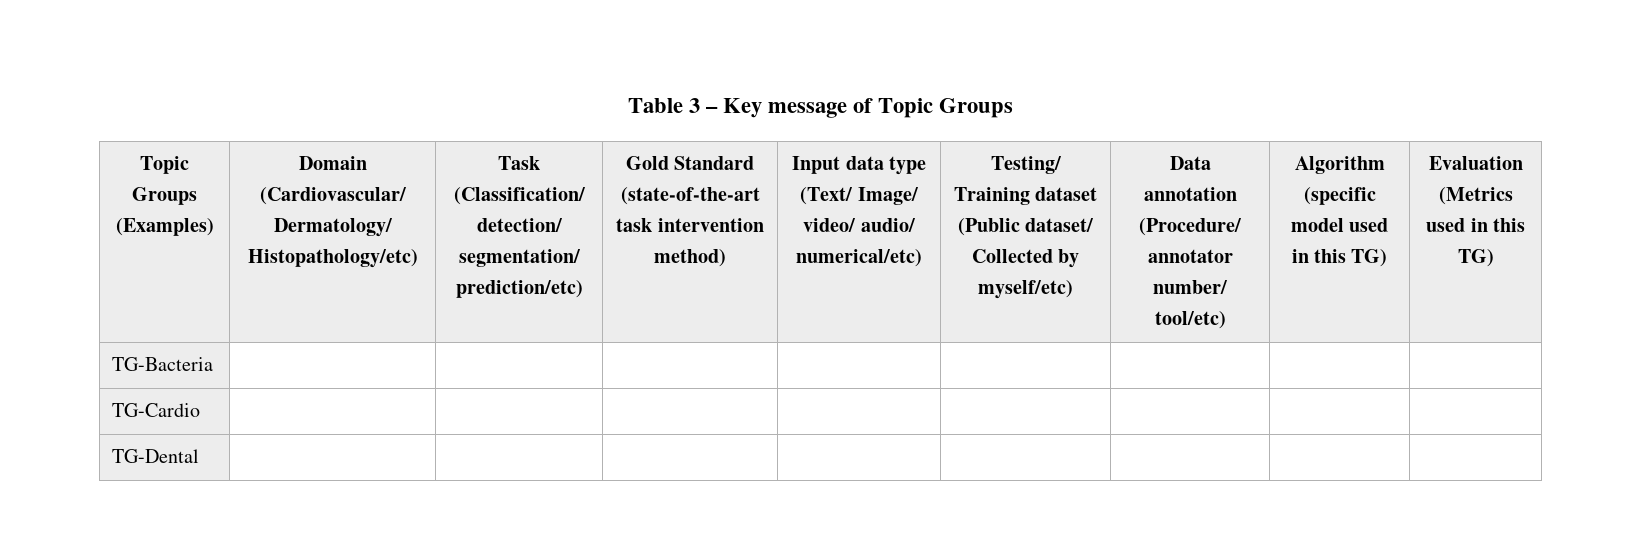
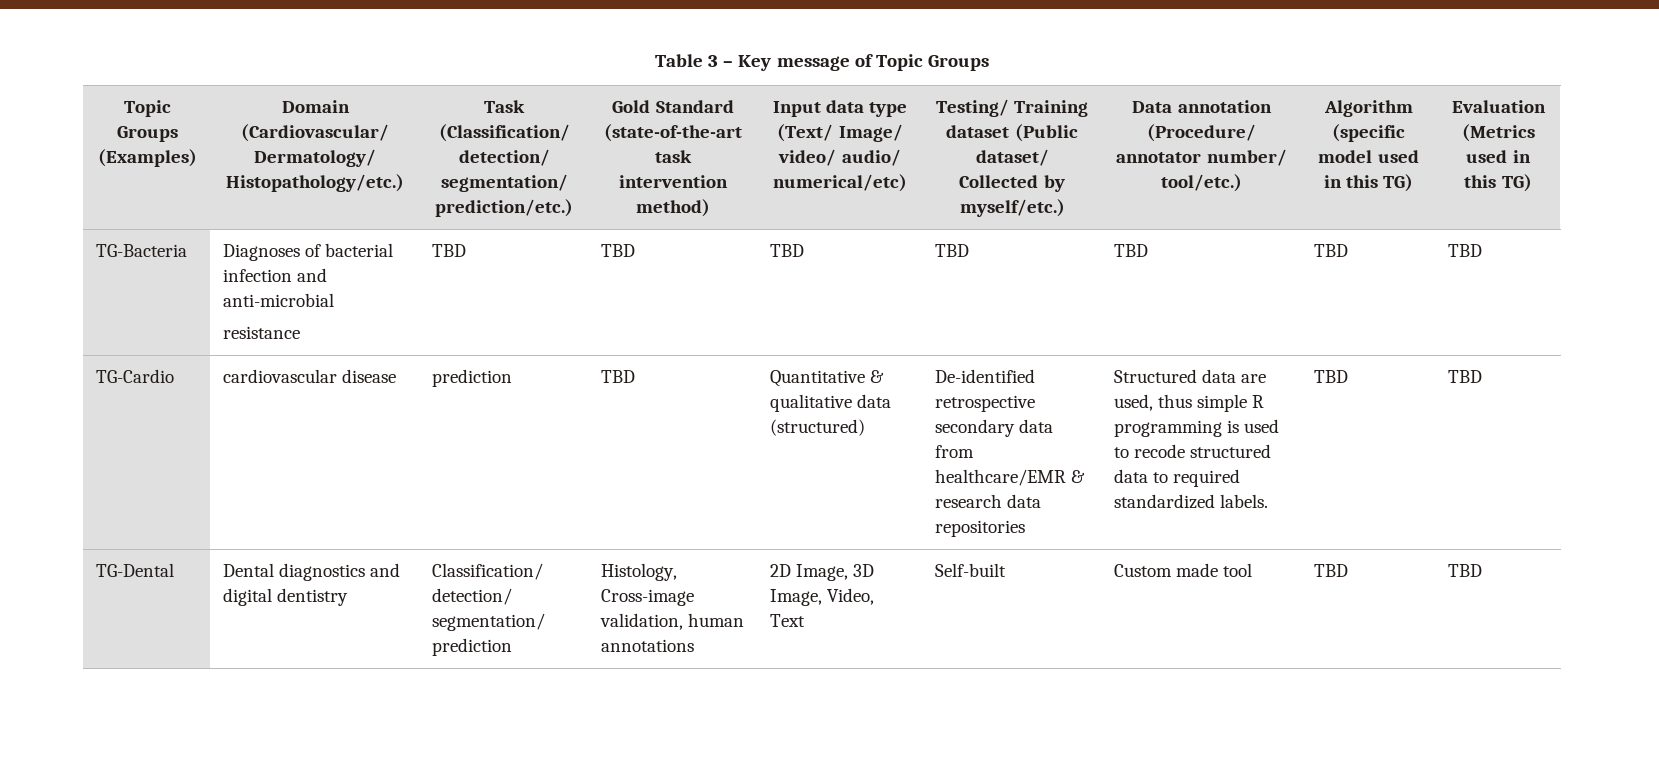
[247,249,418,268] Histopathology/etc) -> [226,174,404,192] Histopathology/etc.)
[455,280,583,298] prediction/etc) -> [435,199,573,217] prediction/etc.)
[978,280,1073,299] myself/etc) -> [959,199,1065,217] myself/etc.)
[1154,311,1226,329] tool/etc) -> [1161,174,1242,192] tool/etc.)
[111,403,200,417] [111,449,199,463] | | | | | | | // TG-Cardio | | | | | | | | // TG-Dental | | | | | | | | -> [223,243,394,261] [223,268,328,282] [223,293,335,307] [223,326,301,339] [432,244,467,257] [601,244,636,257] [770,244,805,257] [935,244,970,257] [1114,244,1149,257] [1314,244,1349,257] [1448,244,1483,257] [96,369,175,383] [223,369,397,383] [432,369,513,387] [601,370,636,383] [770,370,885,387] [770,394,892,412] [770,419,866,436] [935,369,1036,383] [935,395,1036,412] [935,419,1054,437] [935,445,975,458] [935,469,1086,486] [935,494,1042,508] [935,520,1026,537] [1114,369,1267,383] [1114,394,1265,412] [1114,419,1280,437] [1114,444,1272,458] [1114,469,1241,487] [1114,494,1269,509] [1314,370,1349,383] [1448,370,1483,383] [96,563,175,577] [223,563,401,581] [223,588,349,606] [432,563,544,580] [432,588,513,605] [432,613,546,631] [432,638,513,656] [601,563,678,581] [601,589,695,606] [600,613,745,630] [601,639,695,652] [770,564,875,581] [770,588,875,606] [770,614,806,627] [935,563,1007,577] [1114,563,1253,577] [1314,564,1349,577] [1448,564,1483,577] Diagnoses of bacterial infection and anti-microbial // resistance | TBD | TBD | TBD | TBD | TBD | TBD | TBD // TG-Cardio | cardiovascular disease | prediction | TBD | Quantitative & qualitative data (structured) | De-identified retrospective secondary data from healthcare/EMR & research data repositories | Structured data are used, thus simple R programming is used to recode structured data to required standardized labels. | TBD | TBD // TG-Dental | Dental diagnostics and digital dentistry | Classification/ detection/ segmentation/ prediction | Histology, Cross-image validation, human annotations | 2D Image, 3D Image, Video, Text | Self-built | Custom made tool | TBD | TBD

